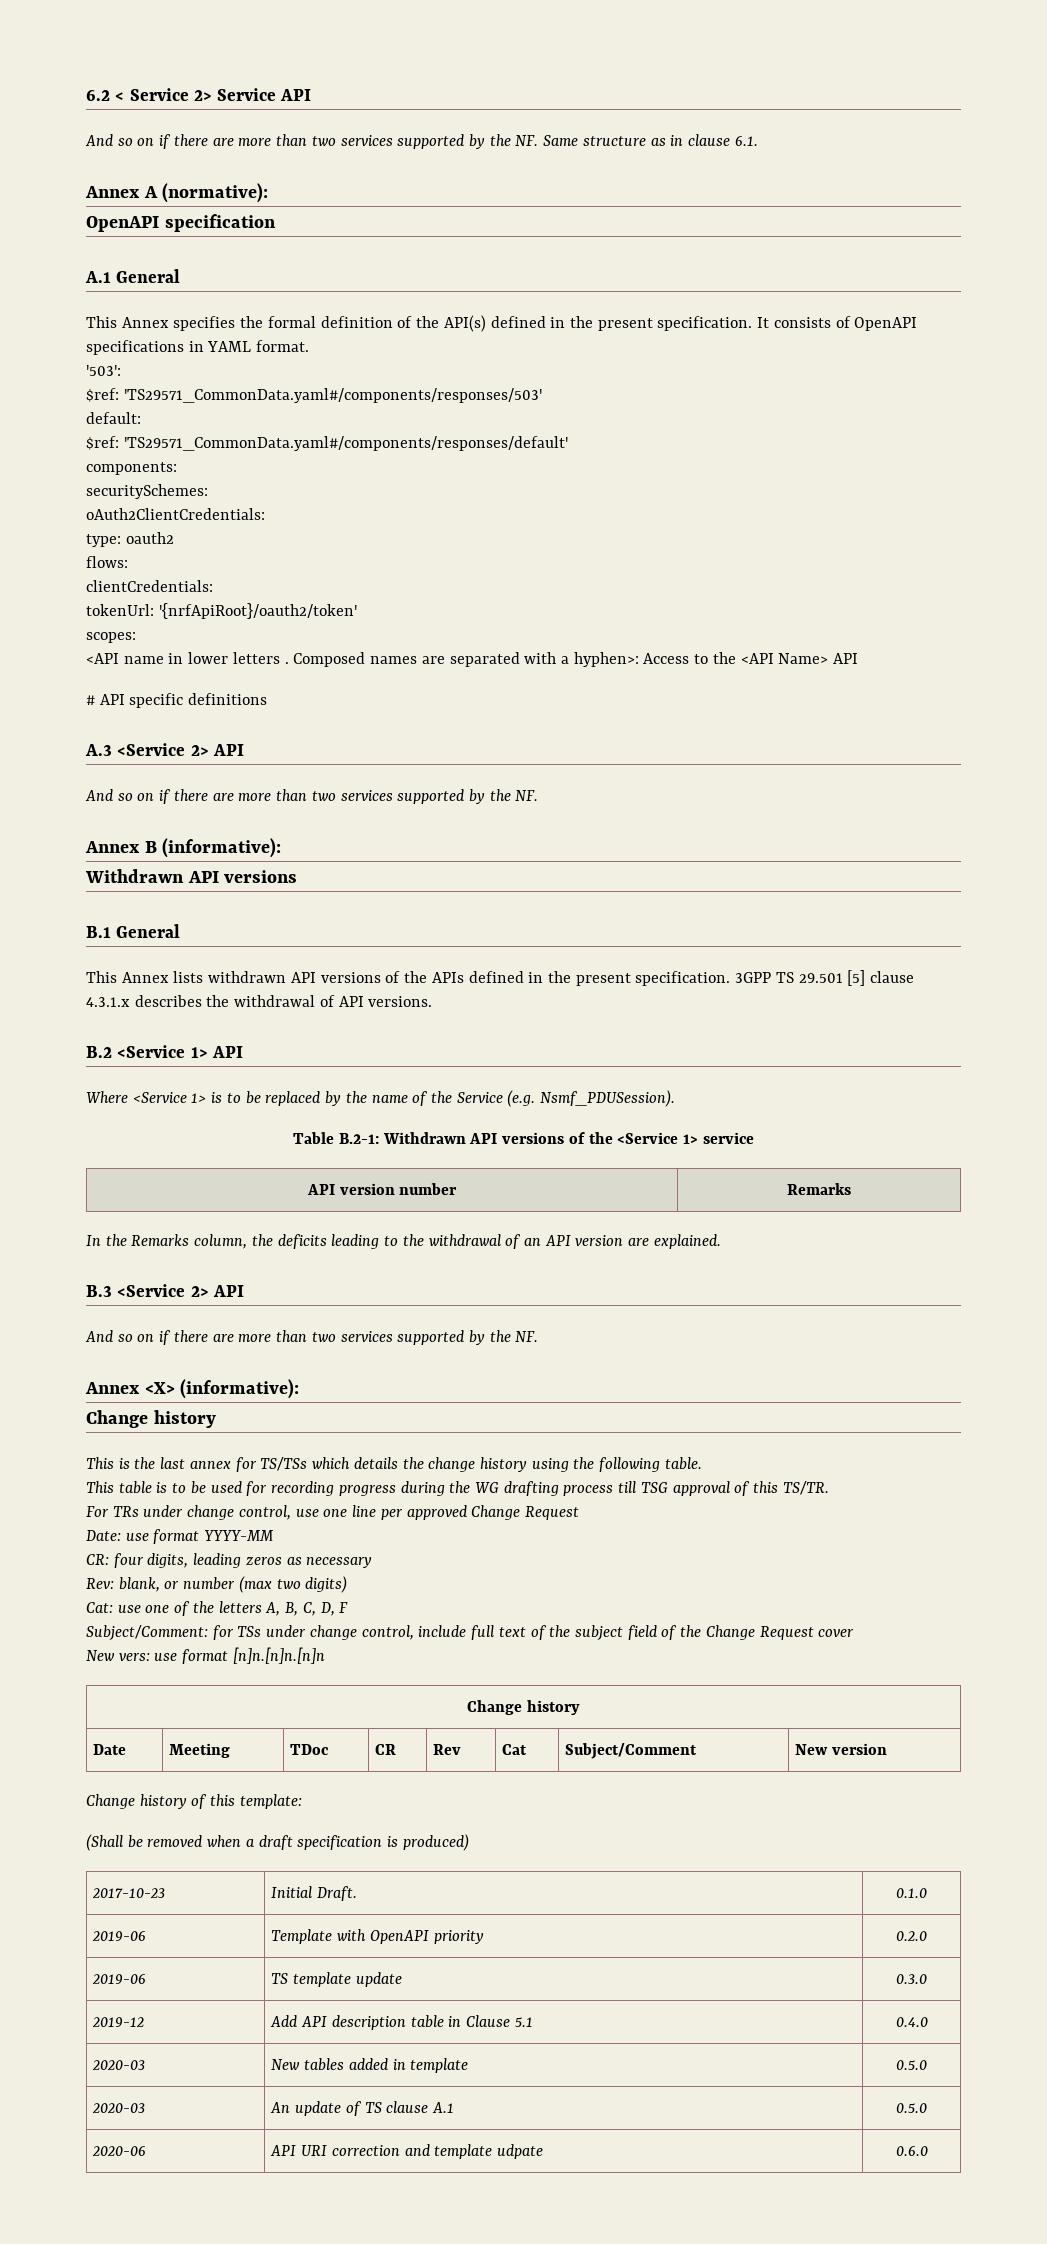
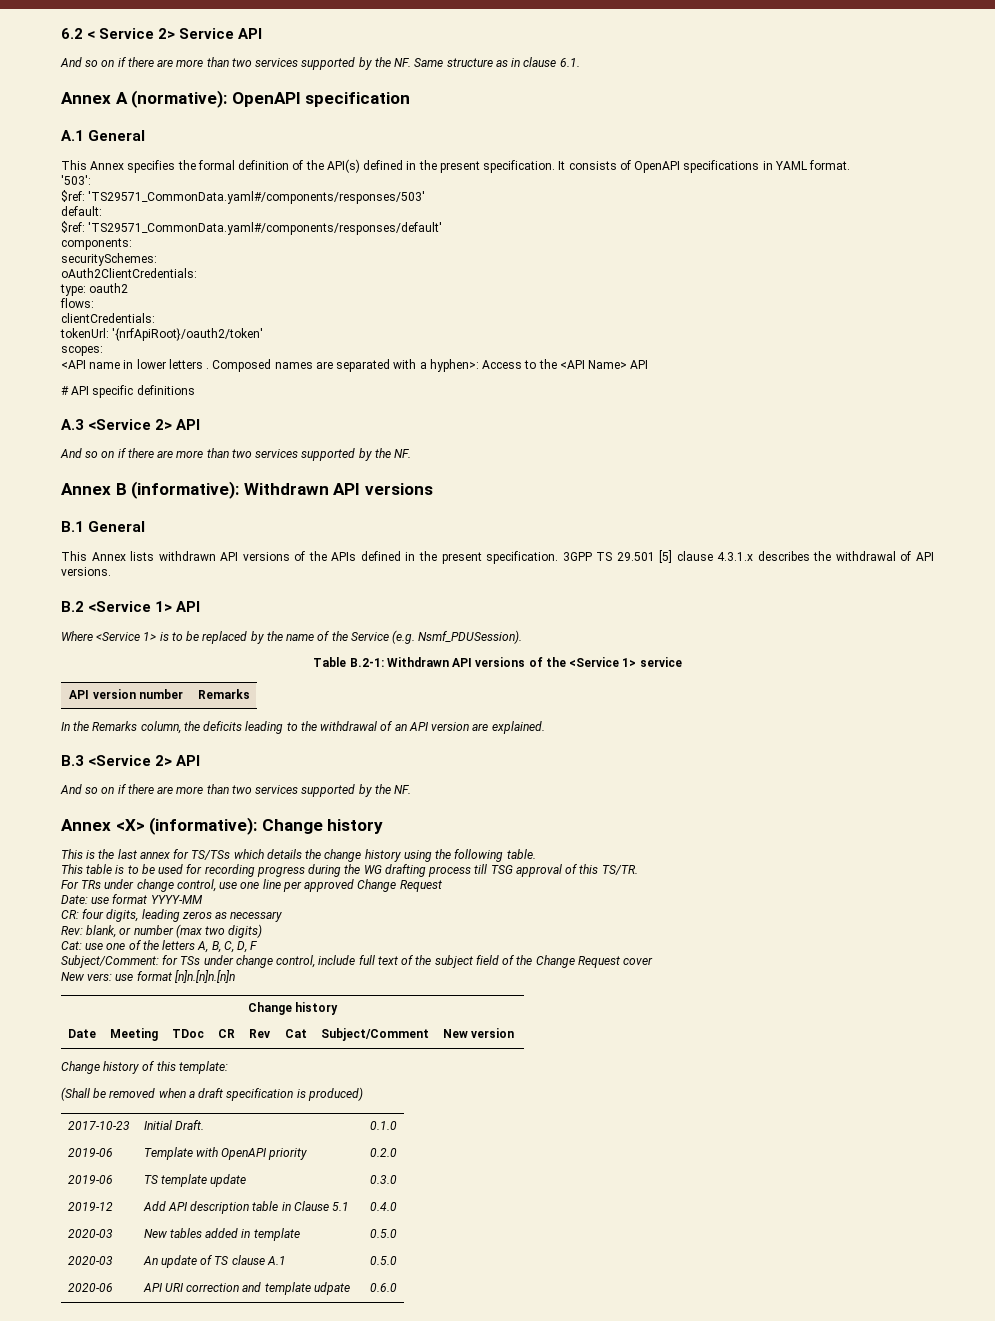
(269, 193) // -> (228, 99) none
(282, 848) // -> (240, 490) none
(300, 1389) // -> (258, 826) none

